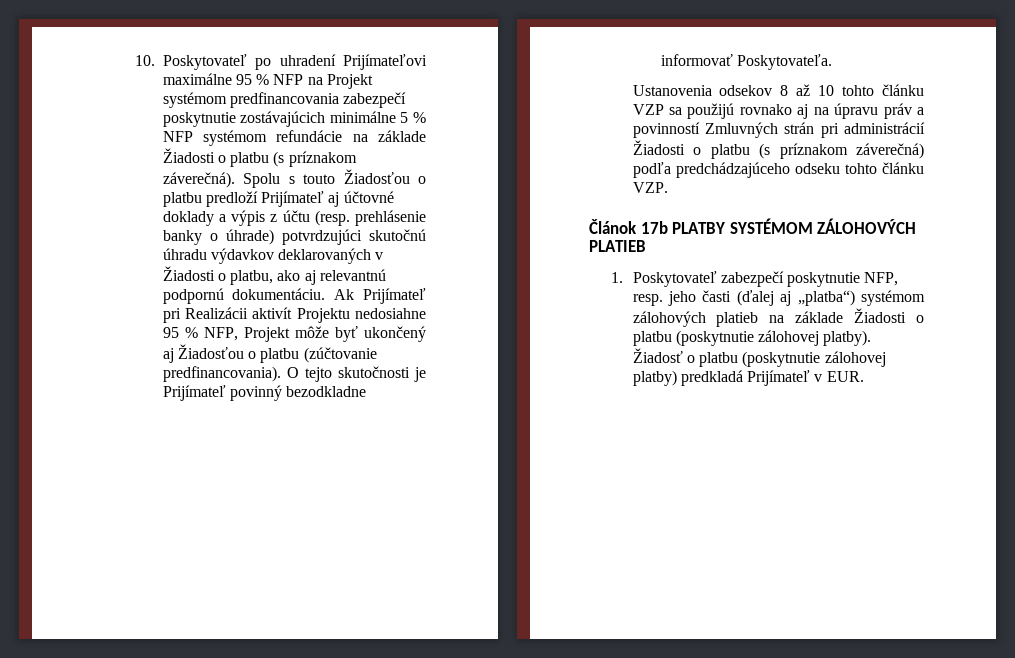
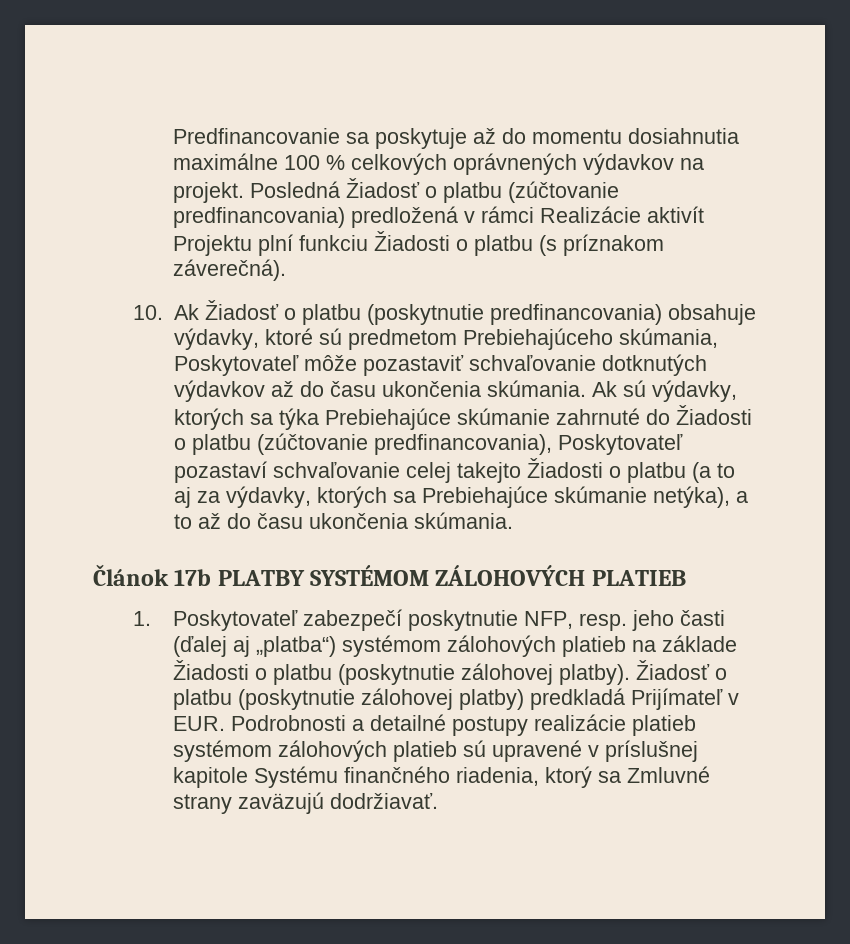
[134,54,428,70] [162,73,374,89] [162,92,407,108] [162,111,426,127] [162,130,427,146] 10. Poskytovateľ po uhradení Prijímateľovi maximálne 95 % NFP na Projekt systémom predfinancovania zabezpečí poskytnutie zostávajúcich minimálne 5 % NFP systémom refundácie na základe -> [173,128,740,149] [173,153,705,175] [173,178,620,203] [173,206,705,228] [173,234,369,256] Predfinancovanie sa poskytuje až do momentu dosiahnutia maximálne 100 % celkových oprávnených výdavkov na projekt. Posledná Žiadosť o platbu (zúčtovanie predfinancovania) predložená v rámci Realizácie aktivít Projektu plní funkciu
[243,169,427,188] [162,191,394,207] [162,210,427,226] [162,229,426,245] [162,248,384,264] [162,266,387,285] [162,288,426,304] [162,307,426,323] [162,326,427,342] [162,344,377,363] [162,366,426,382] [162,385,367,401] [660,54,832,70] [632,84,924,96] [632,103,924,119] [632,122,925,138] [632,140,924,159] [632,162,924,178] [632,182,668,193] Spolu s touto Žiadosťou o platbu predloží Prijímateľ aj účtovné doklady a výpis z účtu (resp. prehlásenie banky o úhrade) potvrdzujúci skutočnú úhradu výdavkov deklarovaných v Žiadosti o platbu, ako aj relevantnú podpornú dokumentáciu. Ak Prijímateľ pri Realizácii aktivít Projektu nedosiahne 95 % NFP, Projekt môže byť ukončený aj Žiadosťou o platbu (zúčtovanie predfinancovania). O tejto skutočnosti je Prijímateľ povinný bezodkladne informovať Poskytovateľa. // Ustanovenia odsekov 8 až 10 tohto článku VZP sa použijú rovnako aj na úpravu práv a povinností Zmluvných strán pri administrácií Žiadosti o platbu (s príznakom záverečná) podľa predchádzajúceho odseku tohto článku VZP. -> [133,300,756,325] [173,328,718,350] [173,354,707,376] [173,380,737,402] [173,405,752,430] [173,433,683,455] [173,458,735,483] [173,486,748,508] [173,512,513,529] // 10. Ak Žiadosť o platbu (poskytnutie predfinancovania) obsahuje výdavky, ktoré sú predmetom Prebiehajúceho skúmania, Poskytovateľ môže pozastaviť schvaľovanie dotknutých výdavkov až do času ukončenia skúmania. Ak sú výdavky, ktorých sa týka Prebiehajúce skúmanie zahrnuté do Žiadosti o platbu (zúčtovanie predfinancovania), Poskytovateľ pozastaví schvaľovanie celej takejto Žiadosti o platbu (a to aj za výdavky, ktorých sa Prebiehajúce skúmanie netýka), a to až do času ukončenia skúmania.
(864, 376) none -> [231,714,697,736] [173,740,699,762] [173,766,711,788] [173,792,439,814] Podrobnosti a detailné postupy realizácie platieb systémom zálohových platieb sú upravené v príslušnej kapitole Systému finančného riadenia, ktorý sa Zmluvné strany zaväzujú dodržiavať.

